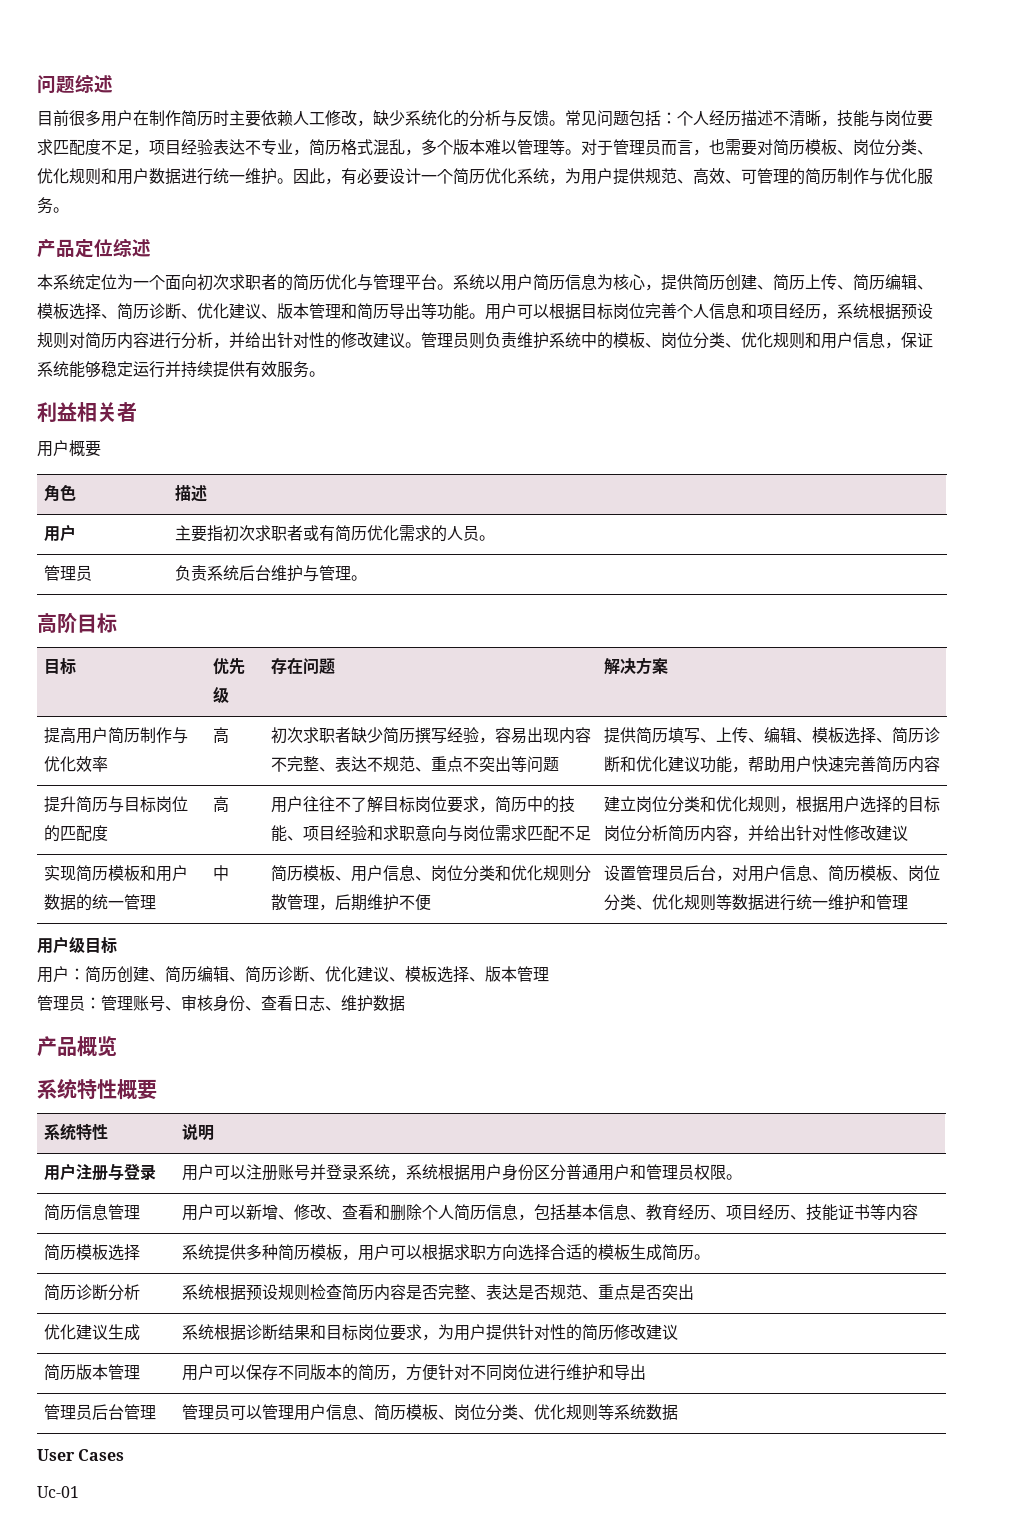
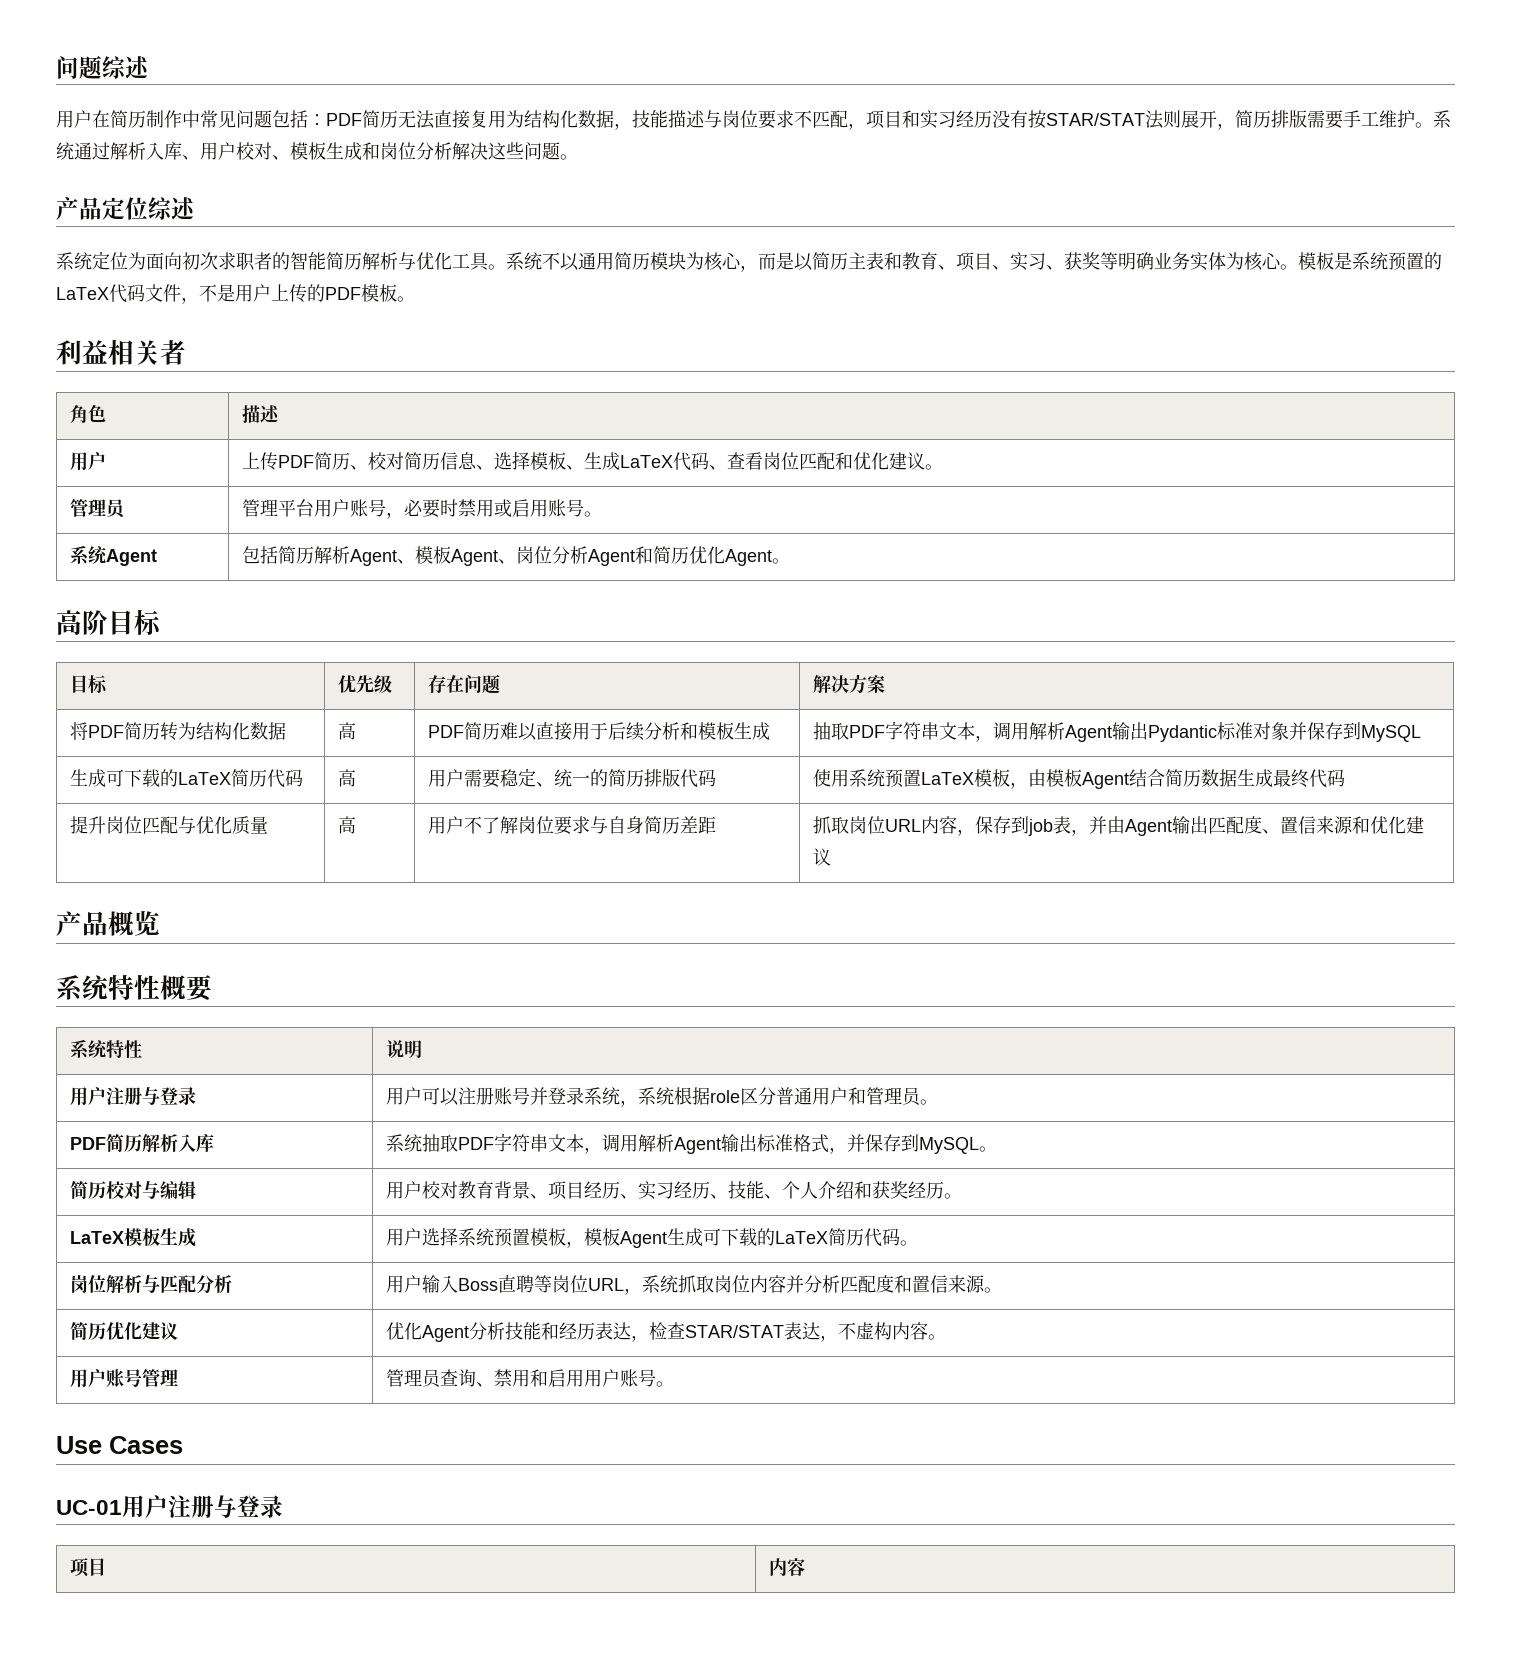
[37,110,933,127] [37,139,933,156] [37,168,933,185] [37,197,53,214] 目前很多用户在制作简历时主要依赖人工修改，缺少系统化的分析与反馈。常见问题包括：个人经历描述不清晰，技能与岗位要求匹配度不足，项目经验表达不专业，简历格式混乱，多个版本难以管理等。对于管理员而言，也需要对简历模板、岗位分类、优化规则和用户数据进行统一维护。因此，有必要设计一个简历优化系统，为用户提供规范、高效、可管理的简历制作与优化服务 -> [56,110,1451,130] [56,142,560,160] 用户在简历制作中常见问题包括：PDF简历无法直接复用为结构化数据，技能描述与岗位要求不匹配，项目和实习经历没有按STAR/STAT法则展开，简历排版需要手工维护。系统通过解析入库、用户校对、模板生成和岗位分析解决这些问题
[37,274,53,290] 本 -> (195, 208) none
[133,275,165,290] 一个 -> (146, 261) none
[293,274,933,291] [37,303,933,320] [37,332,933,349] [37,361,309,378] 简历优化与管理平台。系统以用户简历信息为核心，提供简历创建、简历上传、简历编辑、模板选择、简历诊断、优化建议、版本管理和简历导出等功能。用户可以根据目标岗位完善个人信息和项目经历，系统根据预设规则对简历内容进行分析，并给出针对性的修改建议。管理员则负责维护系统中的模板、岗位分类、优化规则和用户信息，保证系统能够稳定运行并持续提供有效服务 -> [290,252,1442,272] [56,284,397,304] 智能简历解析与优化工具。系统不以通用简历模块为核心，而是以简历主表和教育、项目、实习、获奖等明确业务实体为核心。模板是系统预置的LaTeX代码文件，不是用户上传的PDF模板
[37,440,101,457] // 用户概要 -> (186, 352) none
[174,525,495,542] [43,565,92,581] [174,565,351,582] 主要指初次求职者或有简历优化需求的人员。 // 管理员 | 负责系统后台维护与管理 -> [242,451,944,471] [70,499,128,519] [242,499,603,519] [70,545,158,566] [242,546,773,566] 上传PDF简历、校对简历信息、选择模板、生成LaTeX代码、查看岗位匹配和优化建议。 // 管理员 | 管理平台用户账号，必要时禁用或启用账号。 // 系统Agent | 包括简历解析Agent、模板Agent、岗位分析Agent和简历优化Agent
[43,727,188,744] [43,756,108,772] [212,727,229,744] [270,727,591,744] [270,756,559,773] [603,727,940,744] [603,756,940,773] [43,796,188,813] [43,825,108,842] [212,796,229,813] [270,796,575,813] [270,825,591,842] [603,796,940,813] [603,825,908,842] [43,865,188,882] [43,894,156,911] [212,865,229,881] [270,865,591,882] [270,894,431,911] [603,865,940,882] [603,894,908,911] [37,936,117,954] [37,966,549,983] [37,995,405,1012] 提高用户简历制作与优化效率 | 高 | 初次求职者缺少简历撰写经验，容易出现内容不完整、表达不规范、重点不突出等问题 | 提供简历填写、上传、编辑、模板选择、简历诊断和优化建议功能，帮助用户快速完善简历内容 // 提升简历与目标岗位的匹配度 | 高 | 用户往往不了解目标岗位要求，简历中的技能、项目经验和求职意向与岗位需求匹配不足 | 建立岗位分类和优化规则，根据用户选择的目标岗位分析简历内容，并给出针对性修改建议 // 实现简历模板和用户数据的统一管理 | 中 | 简历模板、用户信息、岗位分类和优化规则分散管理，后期维护不便 | 设置管理员后台，对用户信息、简历模板、岗位分类、优化规则等数据进行统一维护和管理 // 用户级目标 // 用户：简历创建、简历编辑、简历诊断、优化建议、模板选择、版本管理 // 管理员：管理账号、审核身份、查看日志、维护数据 -> [70,722,287,741] [338,722,357,740] [428,722,771,741] [813,721,1422,742] [70,769,304,788] [338,769,357,787] [428,768,717,788] [813,769,1346,789] [70,816,269,835] [338,816,357,834] [428,816,717,835] [813,816,1425,836] [813,848,832,866] 将PDF简历转为结构化数据 | 高 | PDF简历难以直接用于后续分析和模板生成 | 抽取PDF字符串文本，调用解析Agent输出Pydantic标准对象并保存到MySQL // 生成可下载的LaTeX简历代码 | 高 | 用户需要稳定、统一的简历排版代码 | 使用系统预置LaTeX模板，由模板Agent结合简历数据生成最终代码 // 提升岗位匹配与优化质量 | 高 | 用户不了解岗位要求与自身简历差距 | 抓取岗位URL内容，保存到job表，并由Agent输出匹配度、置信来源和优化建议
[469,1164,534,1181] 用户身份 -> [710,1090,741,1103] role
[693,1164,742,1180] [43,1204,140,1221] [181,1204,918,1221] [43,1244,140,1261] [181,1244,710,1261] [43,1284,140,1301] [181,1284,694,1301] [43,1324,140,1341] [181,1324,678,1341] [43,1364,140,1381] [181,1364,646,1381] [43,1404,156,1420] [181,1404,678,1421] [37,1449,125,1461] [37,1486,79,1498] 权限。 // 简历信息管理 | 用户可以新增、修改、查看和删除个人简历信息，包括基本信息、教育经历、项目经历、技能证书等内容 // 简历模板选择 | 系统提供多种简历模板，用户可以根据求职方向选择合适的模板生成简历。 // 简历诊断分析 | 系统根据预设规则检查简历内容是否完整、表达是否规范、重点是否突出 // 优化建议生成 | 系统根据诊断结果和目标岗位要求，为用户提供针对性的简历修改建议 // 简历版本管理 | 用户可以保存不同版本的简历，方便针对不同岗位进行维护和导出 // 管理员后台管理 | 管理员可以管理用户信息、简历模板、岗位分类、优化规则等系统数据 // User Cases // Uc-01 -> [920,1099,939,1105] [70,1133,215,1152] [386,1133,998,1154] [70,1181,197,1199] [386,1181,963,1200] [70,1228,197,1247] [386,1227,919,1248] [70,1275,233,1294] [386,1275,1003,1295] [70,1322,179,1340] [386,1322,947,1342] [70,1369,179,1388] [386,1369,675,1388] [56,1436,183,1454] [56,1495,283,1518] [70,1558,107,1577] [769,1558,806,1576] 。 // PDF简历解析入库 | 系统抽取PDF字符串文本，调用解析Agent输出标准格式，并保存到MySQL。 // 简历校对与编辑 | 用户校对教育背景、项目经历、实习经历、技能、个人介绍和获奖经历。 // LaTeX模板生成 | 用户选择系统预置模板，模板Agent生成可下载的LaTeX简历代码。 // 岗位解析与匹配分析 | 用户输入Boss直聘等岗位URL，系统抓取岗位内容并分析匹配度和置信来源。 // 简历优化建议 | 优化Agent分析技能和经历表达，检查STAR/STAT表达，不虚构内容。 // 用户账号管理 | 管理员查询、禁用和启用用户账号。 // Use Cases // UC-01用户注册与登录 // 项目 | 内容

